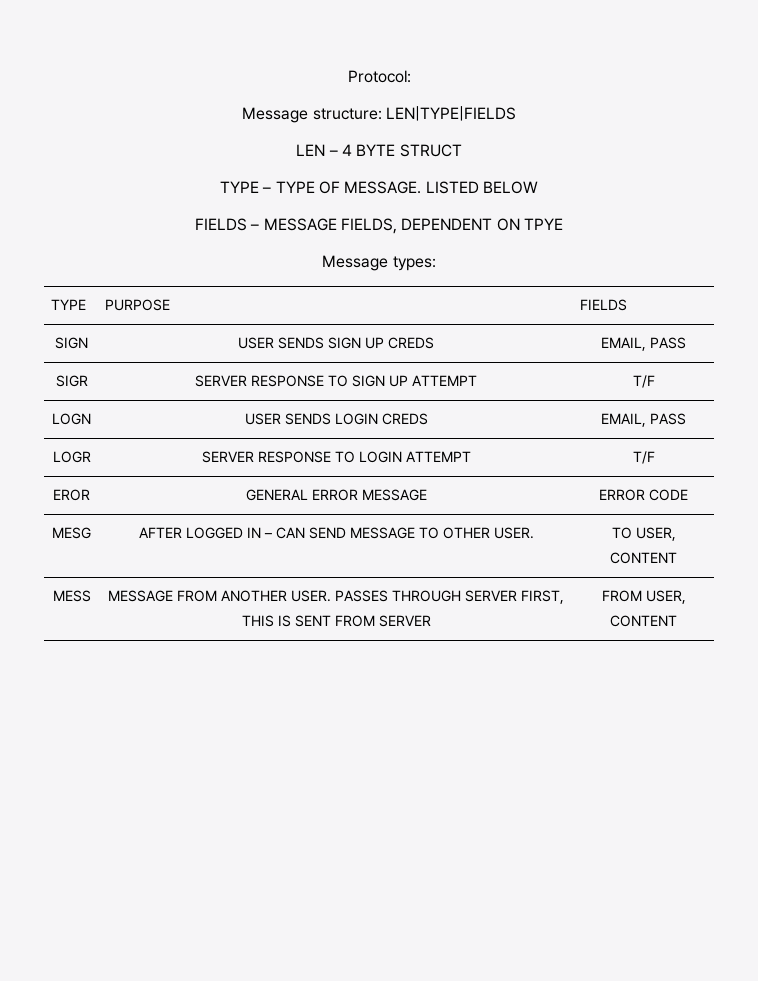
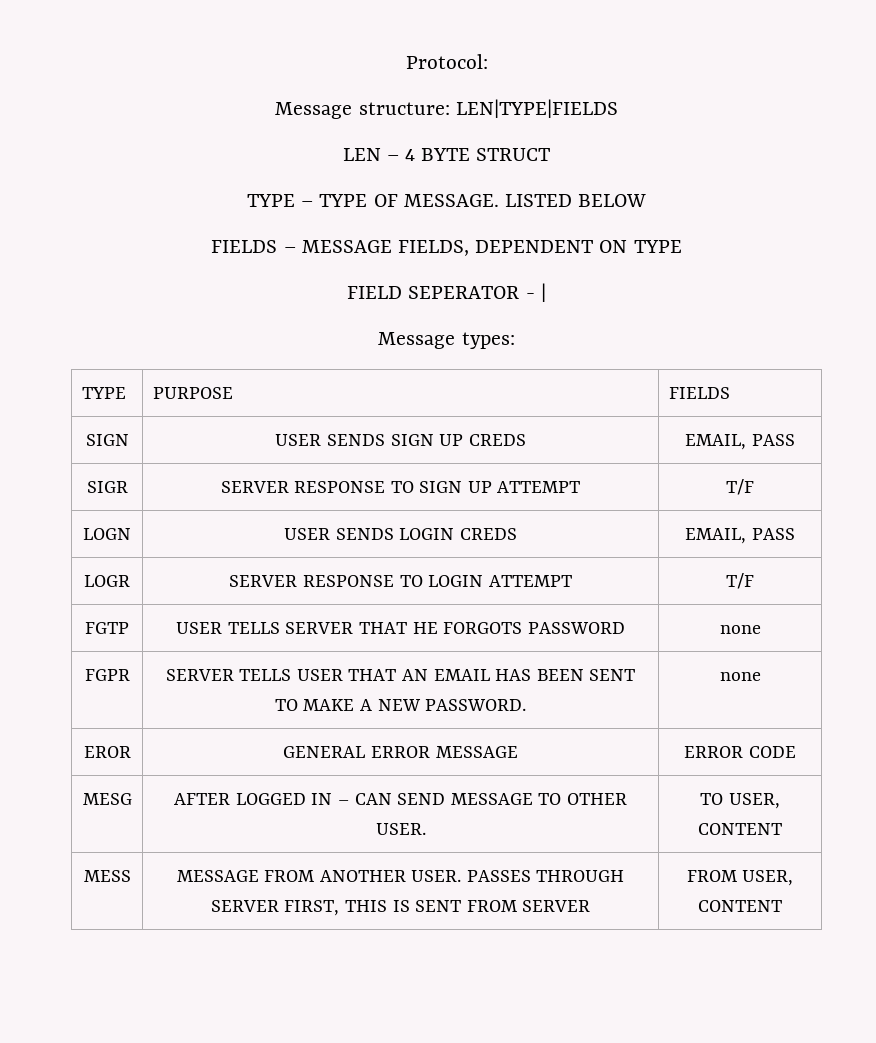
[523,218,563,230] TPYE -> [633,240,682,253] [347,283,546,302] TYPE // FIELD SEPERATOR - |
(655, 457) none -> [85,622,129,634] [176,622,625,634] [719,625,761,634] [84,669,130,681] [165,669,636,681] [274,699,527,711] [719,672,761,681] // FGTP | USER TELLS SERVER THAT HE FORGOTS PASSWORD | none // FGPR | SERVER TELLS USER THAT AN EMAIL HAS BEEN SENT TO MAKE A NEW PASSWORD. | none

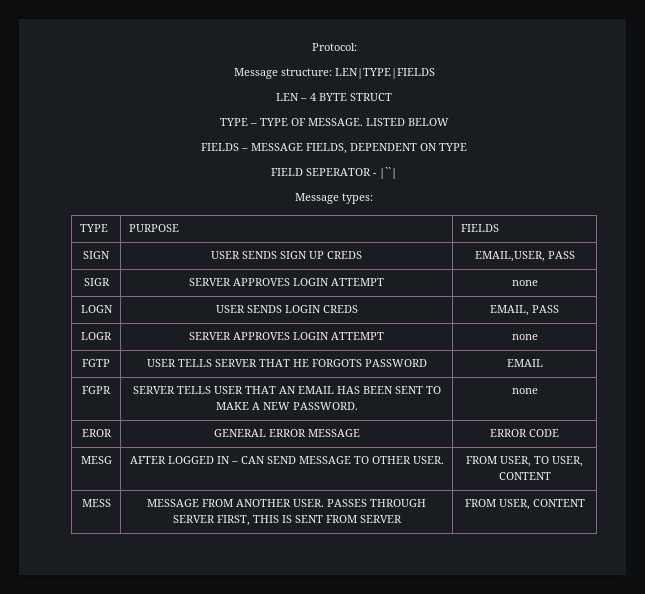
[540,283,546,302] | -> [379,167,397,179] |``|
[685,434,747,450] EMAIL, -> [474,251,545,262] EMAIL,USER,
[294,481,581,493] [726,479,754,495] RESPONSE TO SIGN UP ATTEMPT | T/F -> [233,278,384,286] [511,280,538,286] APPROVES LOGIN ATTEMPT | none
[302,575,572,587] [726,573,754,589] RESPONSE TO LOGIN ATTEMPT | T/F -> [233,332,384,340] [511,334,538,340] APPROVES LOGIN ATTEMPT | none
[719,625,761,634] | none -> [506,359,543,367] | EMAIL
(426, 829) none -> [466,456,531,467] FROM USER,

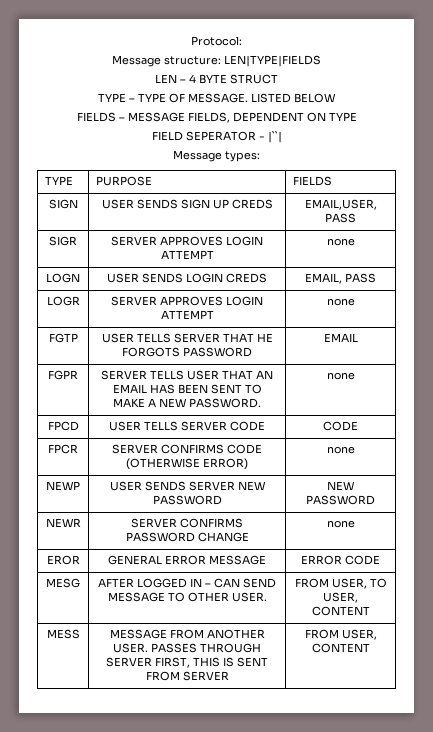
(538, 391) none -> [47,421,79,431] [109,421,265,431] [323,421,358,431] [48,444,78,454] [112,444,262,454] [126,458,248,470] [326,446,355,454] [46,481,80,490] [109,481,266,491] [152,495,222,505] [327,481,355,490] [306,495,375,505] [45,518,81,527] [131,518,243,528] [125,532,249,542] [326,520,355,528] // FPCD | USER TELLS SERVER CODE | CODE // FPCR | SERVER CONFIRMS CODE (OTHERWISE ERROR) | none // NEWP | USER SENDS SERVER NEW PASSWORD | NEW PASSWORD // NEWR | SERVER CONFIRMS PASSWORD CHANGE | none

